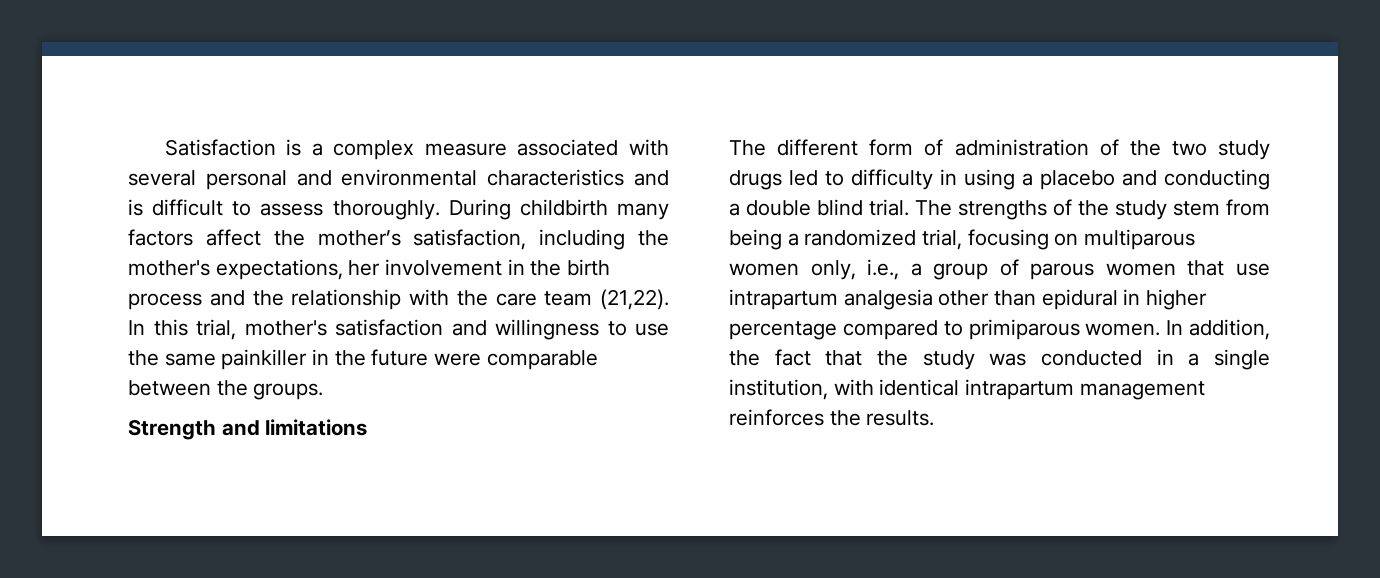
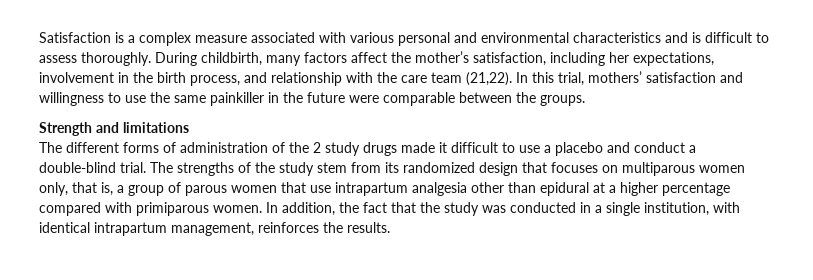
[128,170,196,186] several -> [350,32,394,43] various
[519,199,608,216] childbirth -> [201,52,262,66] childbirth,
[638,230,669,246] [128,259,381,280] the mother's expectations, her -> [609,52,714,66] her expectations,
[128,290,284,310] process and the -> [190,72,267,86] process, and
[244,320,327,336] mother's -> [588,71,642,83] mothers’
[869,139,914,156] form -> [123,142,159,153] forms
[1171,141,1207,156] two -> [313,142,321,153] 2
[789,169,1270,190] [729,199,863,216] led to difficulty in using a placebo and conducting a double blind -> [401,142,696,156] [39,162,116,173] made it difficult to use a placebo and conduct a double-blind
[729,229,1049,250] being a randomized trial, focusing -> [385,162,598,176] its randomized design that focuses
[867,259,900,280] i.e., -> [72,182,113,196] that is,
[1123,289,1141,305] in -> [593,182,616,193] at a
[943,321,963,336] to -> [105,202,132,213] with
[1079,381,1205,400] management -> [171,222,254,236] management,

